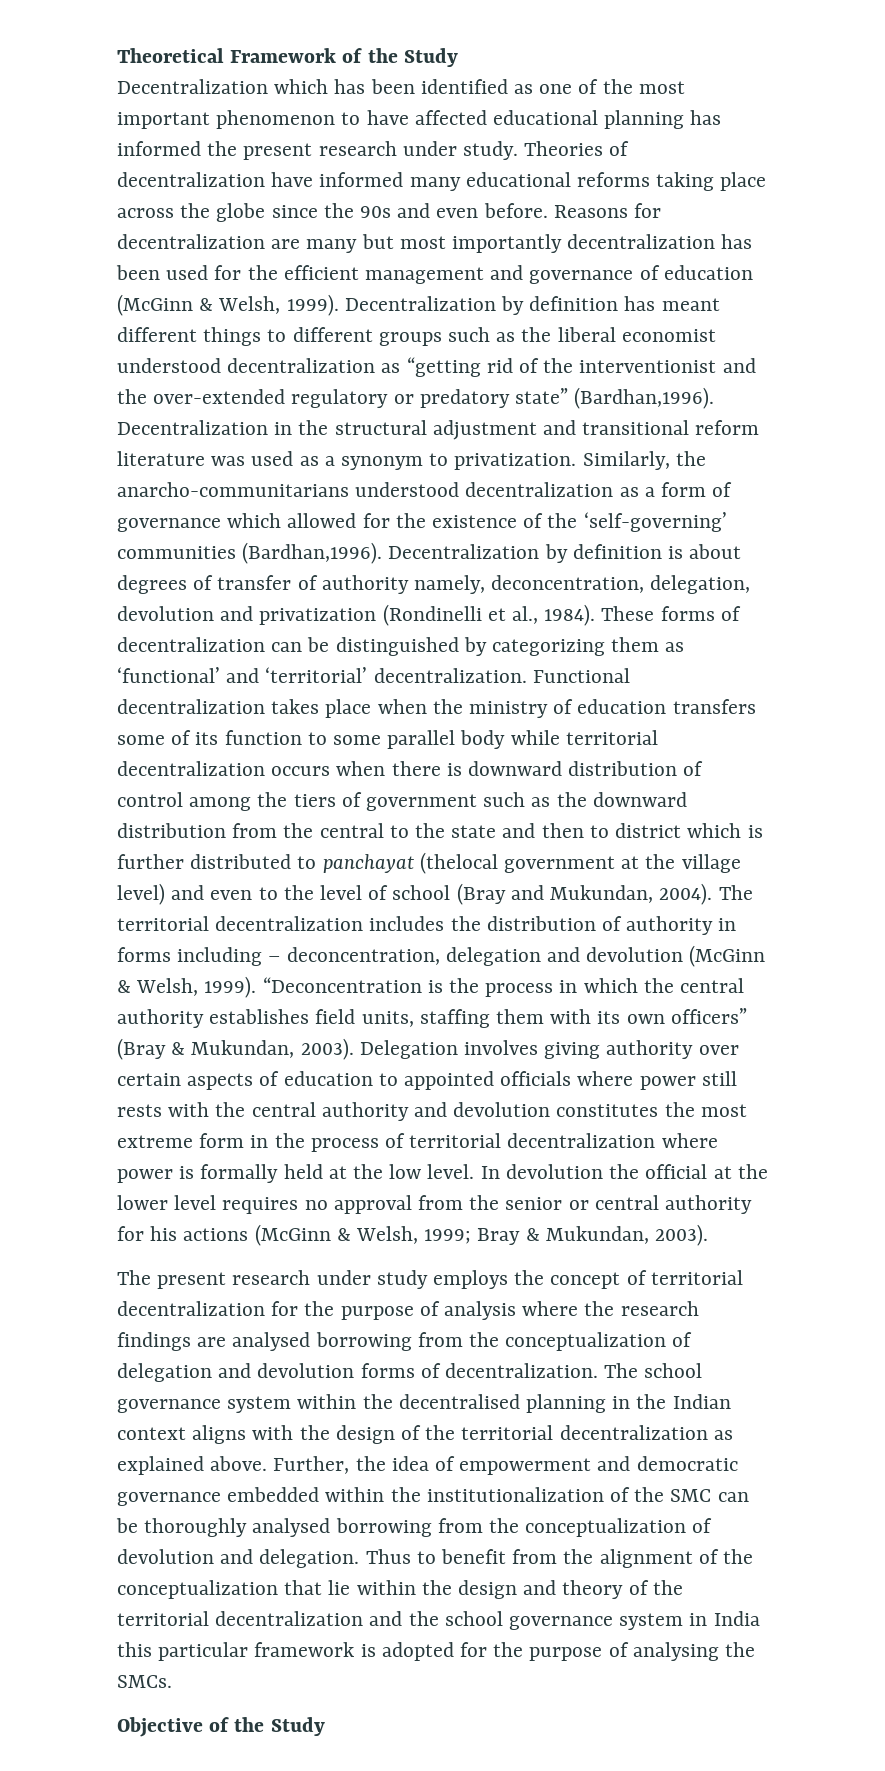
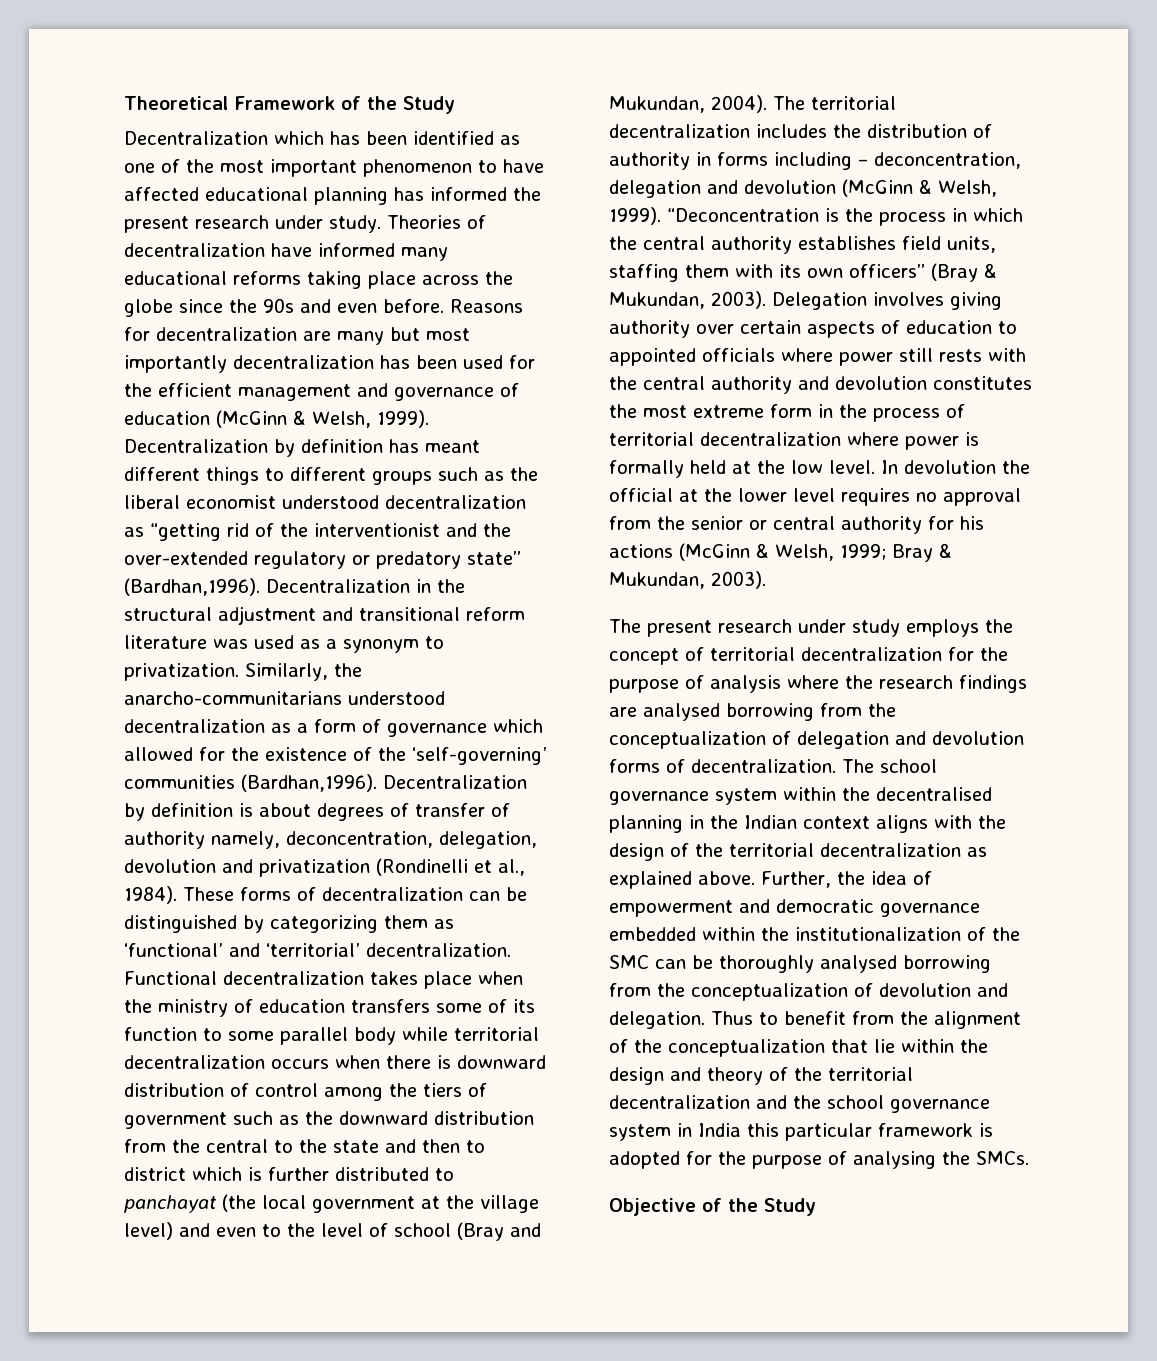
[419,852,498,874] (thelocal -> [222,1194,306,1212] (the local

